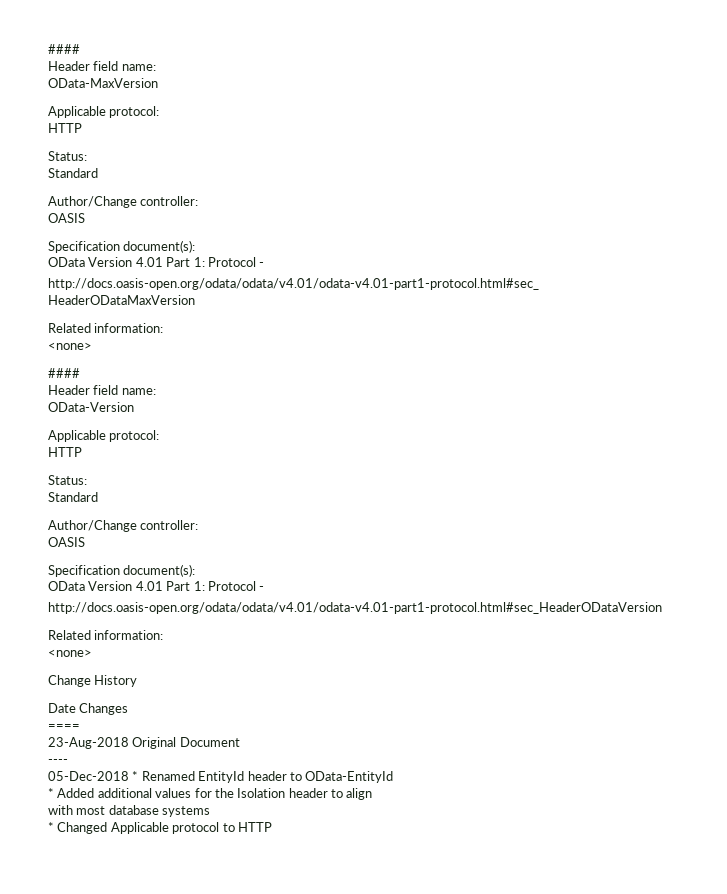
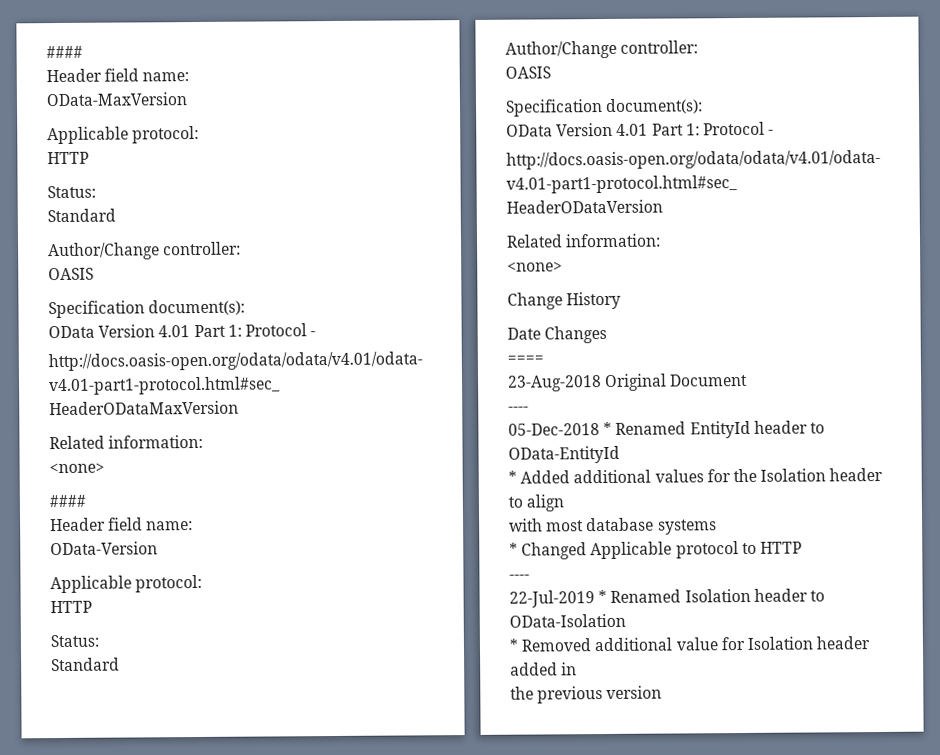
(272, 827) none -> [509,574,530,580] [509,588,825,608] [509,613,626,628] [509,636,872,652] [510,662,578,676] [510,685,663,704] // ---- // 22-Jul-2019 * Renamed Isolation header to OData-Isolation // * Removed additional value for Isolation header added in // the previous version

